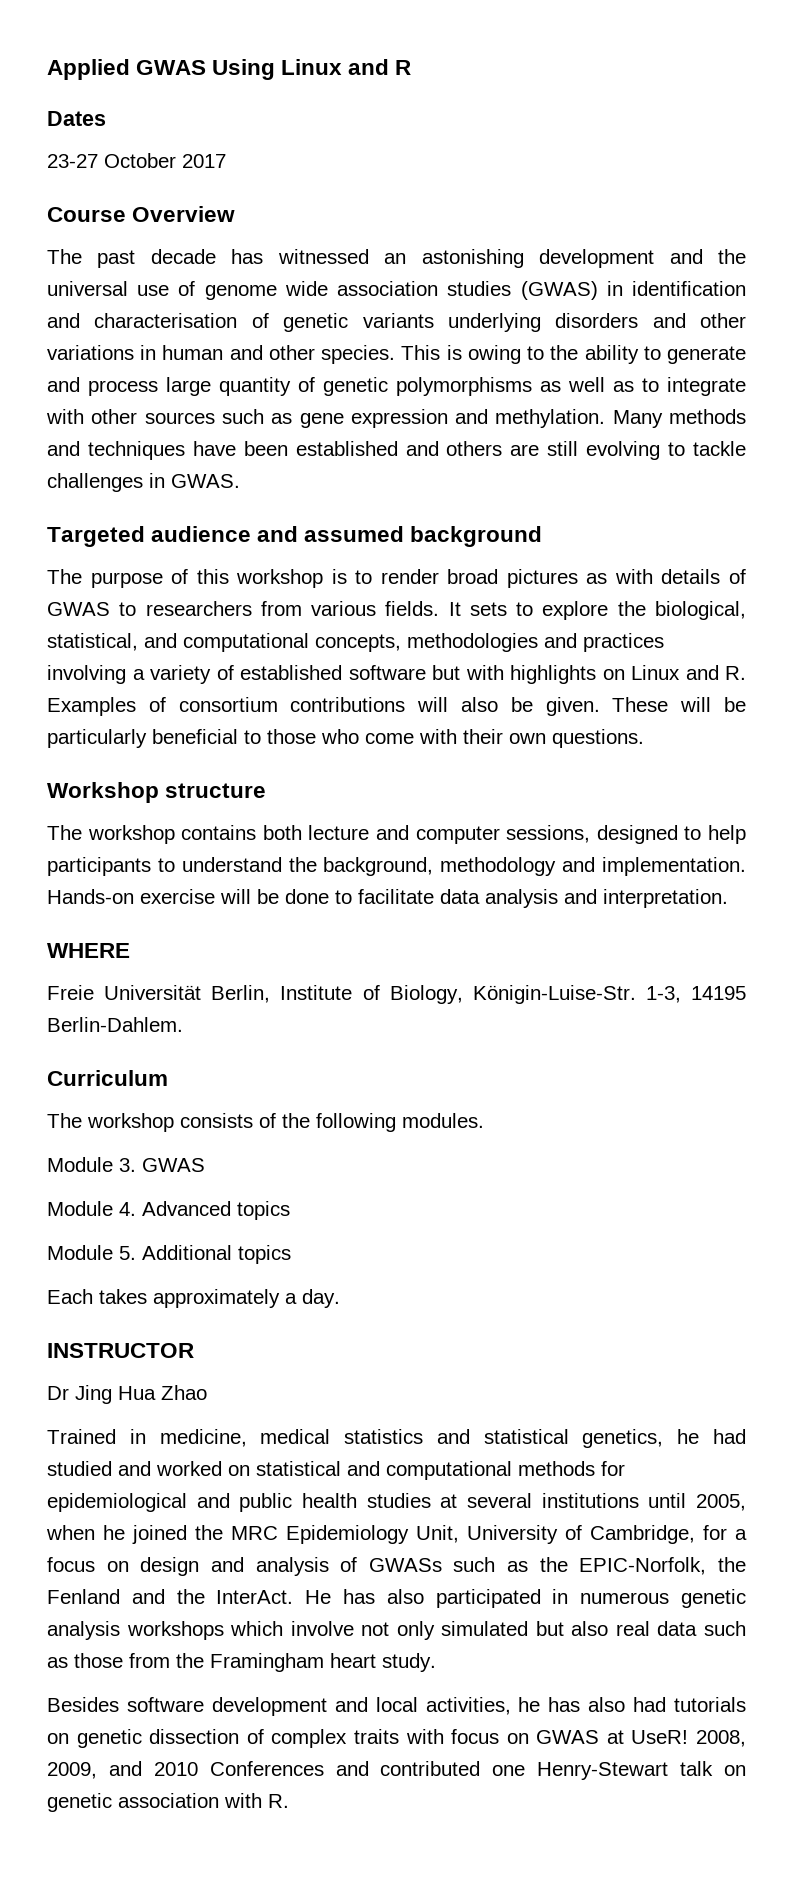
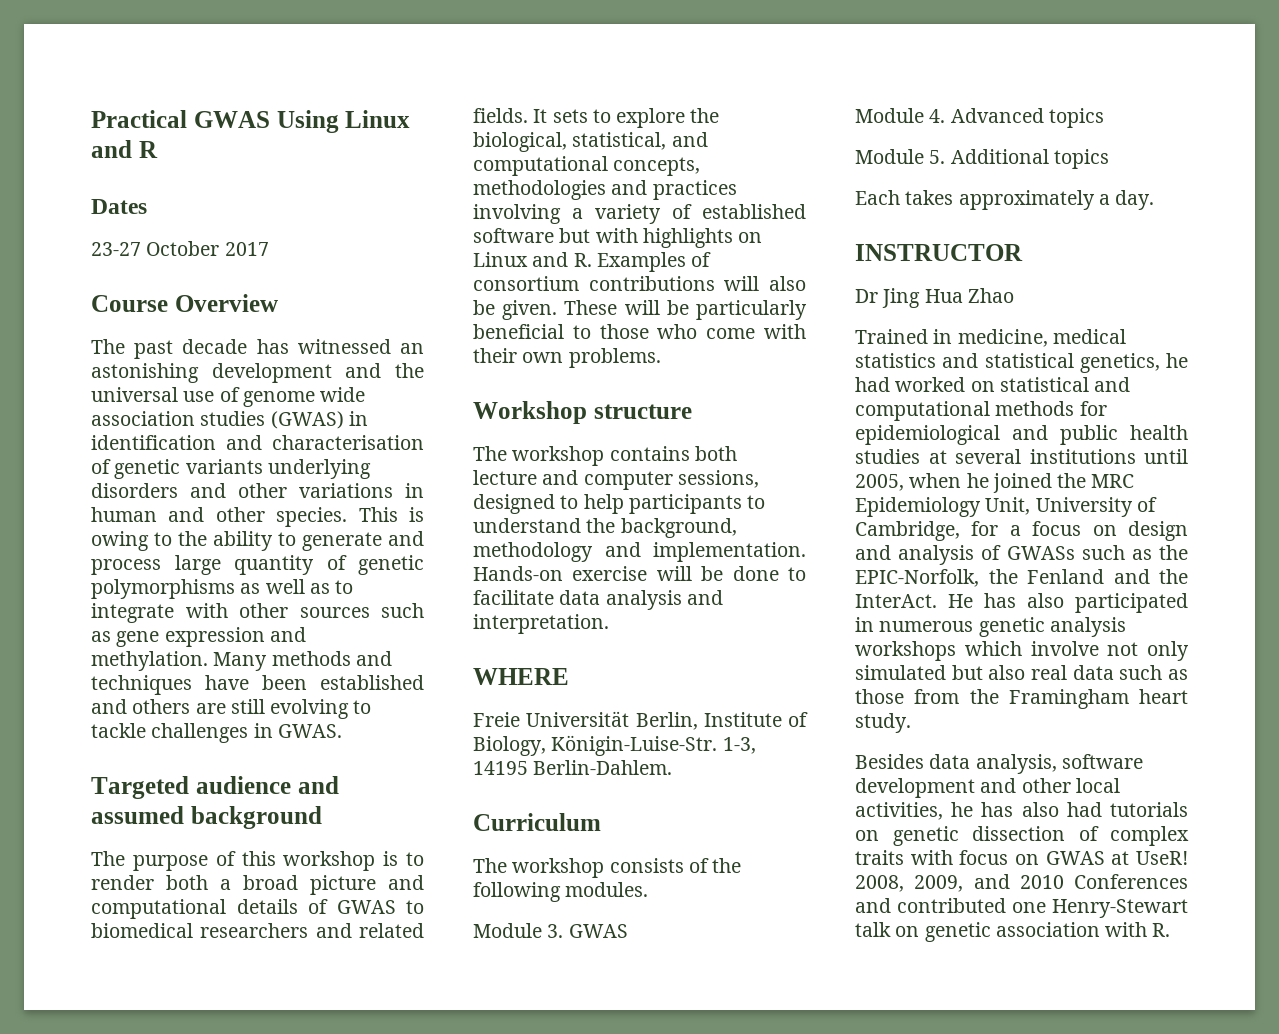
[47,59,130,80] Applied -> [91,110,187,128] Practical
[447,569,747,588] [47,601,377,616] broad pictures as with details of GWAS to researchers from various -> [166,875,424,895] [91,899,424,919] [91,923,424,938] both a broad picture and computational details of GWAS to biomedical researchers and related
[552,729,644,748] questions. -> [568,348,661,368] problems.
[47,1461,151,1476] studied and -> (890, 384) none
(119, 1704) none -> [929,754,1057,774] data analysis,
(368, 1704) none -> [1021,778,1071,793] other

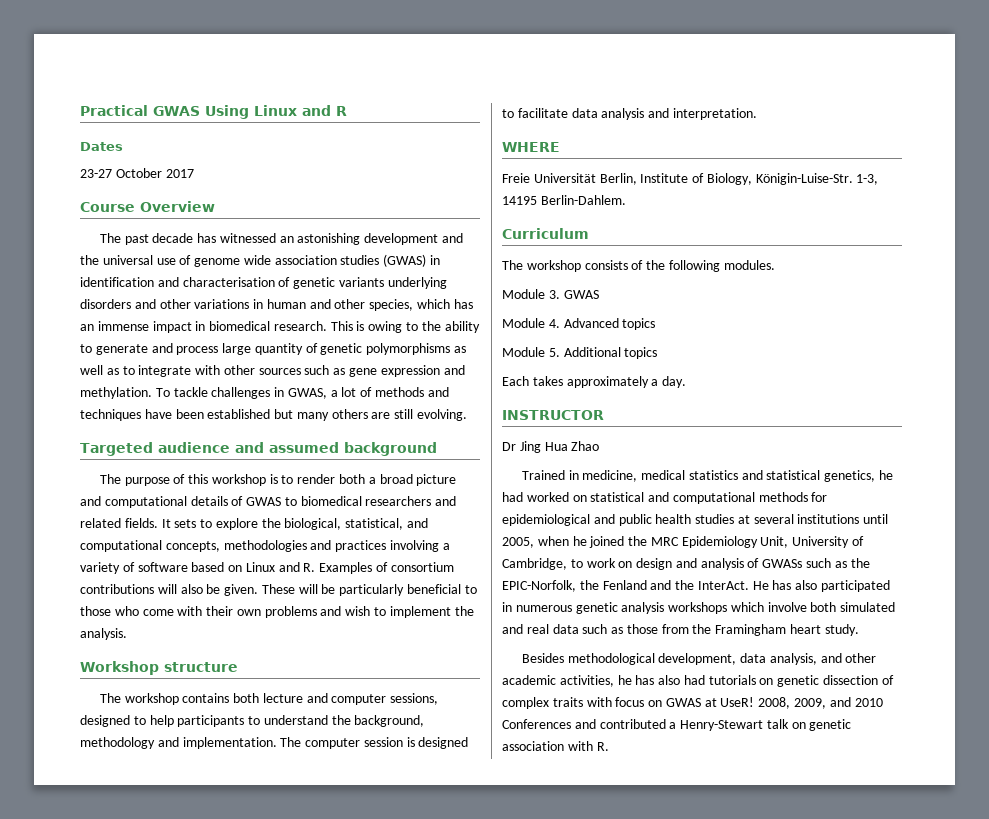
[276,507,348,527] species. -> [369,299,473,311] [80,321,327,333] species, which has an immense impact in biomedical research.
[213,652,268,671] Many -> [155,387,373,399] To tackle challenges in GWAS, a lot of
[91,699,127,714] and -> [274,409,329,421] but many
[270,699,372,719] [91,723,342,743] evolving to tackle challenges in GWAS. -> [417,409,468,421] evolving.
[702,204,806,219] [473,228,733,248] established software but with highlights -> [137,562,225,572] software based
[568,348,661,368] problems. -> [264,606,474,618] [80,628,127,640] problems and wish to implement the analysis.
[473,566,779,581] Hands-on exercise will be done -> [280,737,469,749] The computer session is designed
[971,521,1082,536] for a focus -> [570,558,616,568] to work
[1107,641,1189,661] [855,665,1026,680] not only simulated but also -> [810,602,896,612] [502,624,523,634] both simulated and
[929,754,1143,774] [855,778,1120,798] data analysis, software development and other local -> [567,653,877,665] [502,675,556,685] methodological development, data analysis, and other academic
[1012,902,1046,913] one -> [669,722,677,729] a

